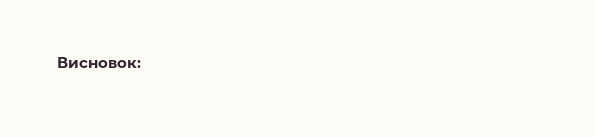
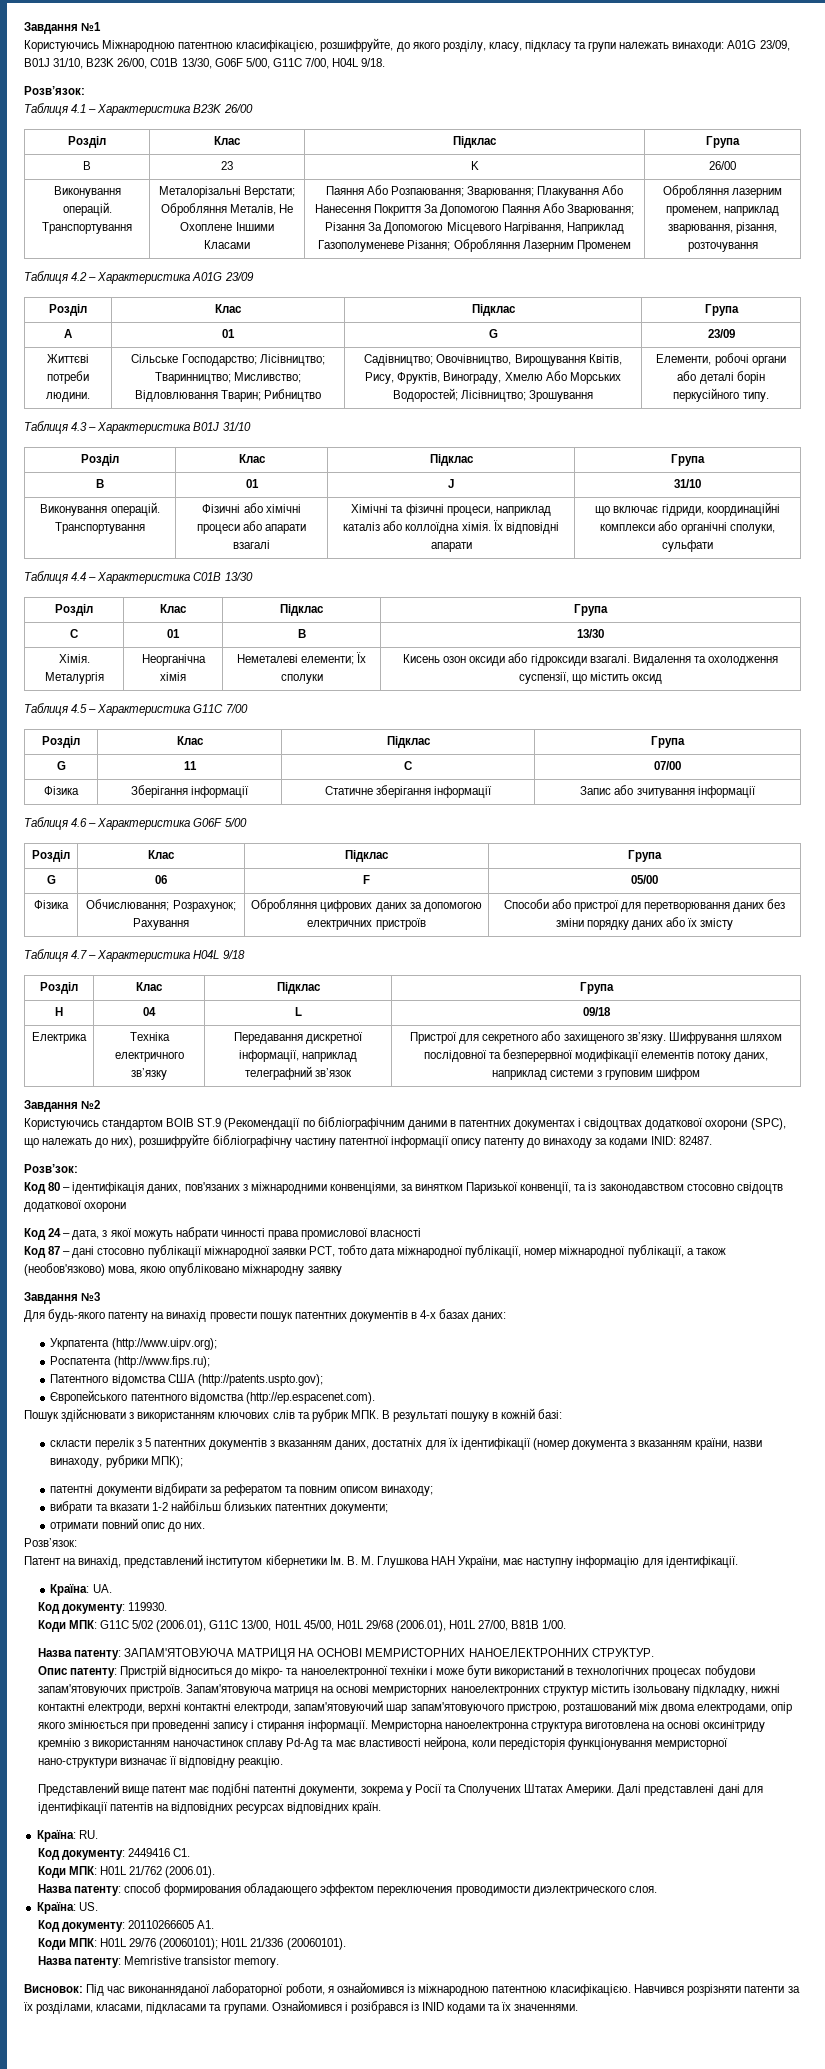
[57,57,141,68] Висновок: -> [24,22,102,34] [24,38,790,52] [24,58,386,69] [24,86,85,95] [24,103,253,116] [68,136,106,148] [214,136,241,145] [453,136,498,148] [706,136,740,148] [83,161,91,170] [221,161,233,170] [470,161,479,170] [709,161,736,170] [53,186,121,198] [62,202,112,216] [42,222,132,234] [158,186,296,198] [160,203,294,216] [180,222,274,231] [204,240,250,249] [325,185,624,198] [314,203,635,216] [325,222,624,234] [318,239,631,252] [662,185,783,198] [665,206,780,216] [667,222,778,234] [687,242,758,252] [24,271,254,284] [49,304,87,316] [215,304,242,313] [471,304,516,316] [704,304,739,316] [64,329,72,338] [222,329,235,338] [488,329,498,338] [707,329,735,338] [47,354,89,363] [47,371,89,384] [46,392,90,402] [131,354,325,366] [154,372,302,384] [134,389,322,402] [364,354,622,366] [365,371,621,384] [392,388,594,402] [656,353,786,366] [677,371,765,384] [673,388,769,402] [24,421,251,434] [81,454,119,466] [238,454,266,463] [429,454,474,466] [671,454,705,466] [96,479,104,488] [245,479,259,488] [448,479,455,488] [674,479,701,488] [40,502,160,516] [55,522,145,534] [202,503,301,513] [196,521,307,534] [233,540,270,549] [351,504,551,516] [343,520,559,534] [430,542,472,552] [595,502,780,516] [600,521,775,534] [662,540,713,552] [24,571,253,584] [55,604,93,616] [160,604,187,613] [280,604,324,616] [574,604,608,616] [70,629,78,638] [167,629,180,638] [297,629,306,638] [577,629,604,638] [58,654,90,663] [44,672,104,684] [141,654,206,666] [160,672,186,681] [236,652,367,665] [280,674,323,684] [403,653,778,666] [518,672,663,684] [24,703,248,716] [42,736,80,748] [176,736,204,745] [386,736,431,748] [651,736,685,748] [56,761,66,770] [183,761,197,770] [404,761,413,770] [654,761,681,770] [44,786,79,795] [130,785,250,798] [324,785,493,798] [580,785,756,798] [24,817,247,830] [32,850,70,862] [148,850,175,859] [345,850,390,862] [628,850,662,862] [46,875,56,884] [155,875,167,884] [363,875,371,884] [631,875,658,884] [34,900,69,909] [86,899,236,912] [133,918,189,930] [251,899,482,912] [307,918,426,930] [503,899,786,912] [555,917,734,930] [24,949,245,962] [40,982,78,994] [136,982,163,991] [276,982,321,994] [579,982,614,994] [55,1007,63,1016] [143,1007,156,1016] [294,1007,302,1016] [582,1007,611,1016] [32,1032,87,1044] [129,1032,170,1041] [114,1052,184,1062] [131,1068,167,1080] [233,1032,364,1044] [238,1050,358,1062] [244,1066,353,1080] [410,1031,782,1044] [423,1049,769,1062] [492,1068,700,1080] [24,1100,101,1112] [24,1117,786,1130] [24,1134,712,1148] [24,1164,78,1173] [24,1182,783,1194] [24,1200,127,1212] [24,1227,422,1240] [24,1245,726,1258] [24,1263,342,1276] [24,1292,101,1304] [24,1309,507,1322] [50,1338,217,1350] [50,1356,210,1368] [50,1374,323,1386] [50,1390,375,1404] [24,1408,563,1422] [50,1438,763,1450] [50,1455,183,1468] [50,1483,434,1496] [50,1500,389,1514] [50,1518,205,1532] [24,1538,77,1547] [24,1554,738,1568] [50,1583,112,1596] [37,1602,168,1614] [37,1620,567,1632] [37,1648,654,1660] [37,1664,755,1678] [37,1684,781,1696] [37,1700,793,1714] [37,1720,766,1732] [37,1736,729,1750] [37,1756,284,1768] [37,1782,763,1796] [37,1802,382,1814] [36,1829,98,1842] [37,1848,191,1860] [37,1866,216,1878] [37,1883,657,1896] [36,1901,98,1914] [37,1920,215,1932] [37,1938,346,1950] [37,1956,280,1968] [24,1982,800,1996] [23,2000,579,2014] Завдання №1 // Користуючись Міжнародною патентною класифікацією, розшифруйте, до якого розділу, класу, підкласу та групи належать винаходи: A01G 23/09, B01J 31/10, B23K 26/00, C01B 13/30, G06F 5/00, G11C 7/00, H04L 9/18. // Розв’язок: // Таблиця 4.1 – Характеристика B23K 26/00 // Розділ | Клас | Підклас | Група // B | 23 | K | 26/00 // Виконування операцій. Транспортування | Металорізальні Верстати; Обробляння Металів, Не Охоплене Іншими Класами | Паяння Або Розпаювання; Зварювання; Плакування Або Нанесення Покриття За Допомогою Паяння Або Зварювання; Різання За Допомогою Місцевого Нагрівання, Наприклад Газополуменеве Різання; Обробляння Лазерним Променем | Обробляння лазерним променем, наприклад зварювання, різання, розточування // Таблиця 4.2 – Характеристика A01G 23/09 // Розділ | Клас | Підклас | Група // A | 01 | G | 23/09 // Життєві потреби людини. | Сільське Господарство; Лісівництво; Тваринництво; Мисливство; Відловлювання Тварин; Рибництво | Садівництво; Овочівництво, Вирощування Квітів, Рису, Фруктів, Винограду, Хмелю Або Морських Водоростей; Лісівництво; Зрошування | Елементи, робочі органи або деталі борін перкусійного типу. // Таблиця 4.3 – Характеристика B01J 31/10 // Розділ | Клас | Підклас | Група // B | 01 | J | 31/10 // Виконування операцій. Транспортування | Фізичні або хімічні процеси або апарати взагалі | Хімічні та фізичні процеси, наприклад каталіз або коллоїдна хімія. Їх відповідні апарати | що включає гідриди, координаційні комплекси або органічні сполуки, сульфати // Таблиця 4.4 – Характеристика C01B 13/30 // Розділ | Клас | Підклас | Група // C | 01 | B | 13/30 // Хімія. Металургія | Неорганічна хімія | Неметалеві елементи; Їх сполуки | Кисень озон оксиди або гідроксиди взагалі. Видалення та охолодження суспензії, що містить оксид // Таблиця 4.5 – Характеристика G11C 7/00 // Розділ | Клас | Підклас | Група // G | 11 | C | 07/00 // Фізика | Зберігання інформації | Статичне зберігання інформації | Запис або зчитування інформації // Таблиця 4.6 – Характеристика G06F 5/00 // Розділ | Клас | Підклас | Група // G | 06 | F | 05/00 // Фізика | Обчислювання; Розрахунок; Рахування | Обробляння цифрових даних за допомогою електричних пристроїв | Способи або пристрої для перетворювання даних без зміни порядку даних або їх змісту // Таблиця 4.7 – Характеристика H04L 9/18 // Розділ | Клас | Підклас | Група // H | 04 | L | 09/18 // Електрика | Техніка електричного зв’язку | Передавання дискретної інформації, наприклад телеграфний зв’язок | Пристрої для секретного або захищеного зв’язку. Шифрування шляхом послідовної та безперервної модифікації елементів потоку даних, наприклад системи з груповим шифром // Завдання №2 // Користуючись стандартом ВОІВ ST.9 (Рекомендації по бібліографічним даними в патентних документах і свідоцтвах додаткової охорони (SPC), що належать до них), розшифруйте бібліографічну частину патентної інформації опису патенту до винаходу за кодами INID: 82487. // Розв’зок: // Код 80 – ідентифікація даних, пов'язаних з міжнародними конвенціями, за винятком Паризької конвенції, та із законодавством стосовно свідоцтв додаткової охорони // Код 24 – дата, з якої можуть набрати чинності права промислової власності // Код 87 – дані стосовно публікації міжнародної заявки PCT, тобто дата міжнародної публікації, номер міжнародної публікації, а також (необов'язково) мова, якою опубліковано міжнародну заявку // Завдання №3 // Для будь-якого патенту на винахід провести пошук патентних документів в 4-х базах даних: // Укрпатента (http://www.uipv.org); // Роспатента (http://www.fips.ru); // Патентного відомства США (http://patents.uspto.gov); // Європейського патентного відомства (http://ep.espacenet.com). // Пошук здійснювати з використанням ключових слів та рубрик МПК. В результаті пошуку в кожній базі: // скласти перелік з 5 патентних документів з вказанням даних, достатніх для їх ідентифікації (номер документа з вказанням країни, назви винаходу, рубрики МПК); // патентні документи відбирати за рефератом та повним описом винаходу; // вибрати та вказати 1-2 найбільш близьких патентних документи; // отримати повний опис до них. // Розв’язок: // Патент на винахід, представлений інститутом кібернетики Ім. В. М. Глушкова НАН України, має наступну інформацію для ідентифікації. // Країна: UA. // Код документу: 119930. // Коди МПК: G11C 5/02 (2006.01), G11C 13/00, H01L 45/00, H01L 29/68 (2006.01), H01L 27/00, B81B 1/00. // Назва патенту: ЗАПАМ'ЯТОВУЮЧА МАТРИЦЯ НА ОСНОВІ МЕМРИСТОРНИХ НАНОЕЛЕКТРОННИХ СТРУКТУР. // Опис патенту: Пристрій відноситься до мікро- та наноелектронної техніки і може бути використаний в технологічних процесах побудови запам'ятовуючих пристроїв. Запам'ятовуюча матриця на основі мемристорних наноелектронних структур містить ізольовану підкладку, нижні контактні електроди, верхні контактні електроди, запам'ятовуючий шар запам'ятовуючого пристрою, розташований між двома електродами, опір якого змінюється при проведенні запису і стирання інформації. Мемристорна наноелектронна структура виготовлена на основі оксинітриду кремнію з використанням наночастинок сплаву Pd-Ag та має властивості нейрона, коли передісторія функціонування мемристорної нано-структури визначає її відповідну реакцію. // Представлений вище патент має подібні патентні документи, зокрема у Росії та Сполучених Штатах Америки. Далі представлені дані для ідентифікації патентів на відповідних ресурсах відповідних країн. // Країна: RU. // Код документу: 2449416 C1. // Коди МПК: H01L 21/762 (2006.01). // Назва патенту: способ формирования обладающего эффектом переключения проводимости диэлектрического слоя. // Країна: US. // Код документу: 20110266605 A1. // Коди МПК: H01L 29/76 (20060101); H01L 21/336 (20060101). // Назва патенту: Memristive transistor memory. // Висновок: Під час виконанняданої лабораторної роботи, я ознайомився із міжнародною патентною класифікацією. Навчився розрізняти патенти за їх розділами, класами, підкласами та групами. Ознайомився і розібрався із INID кодами та їх значеннями.

